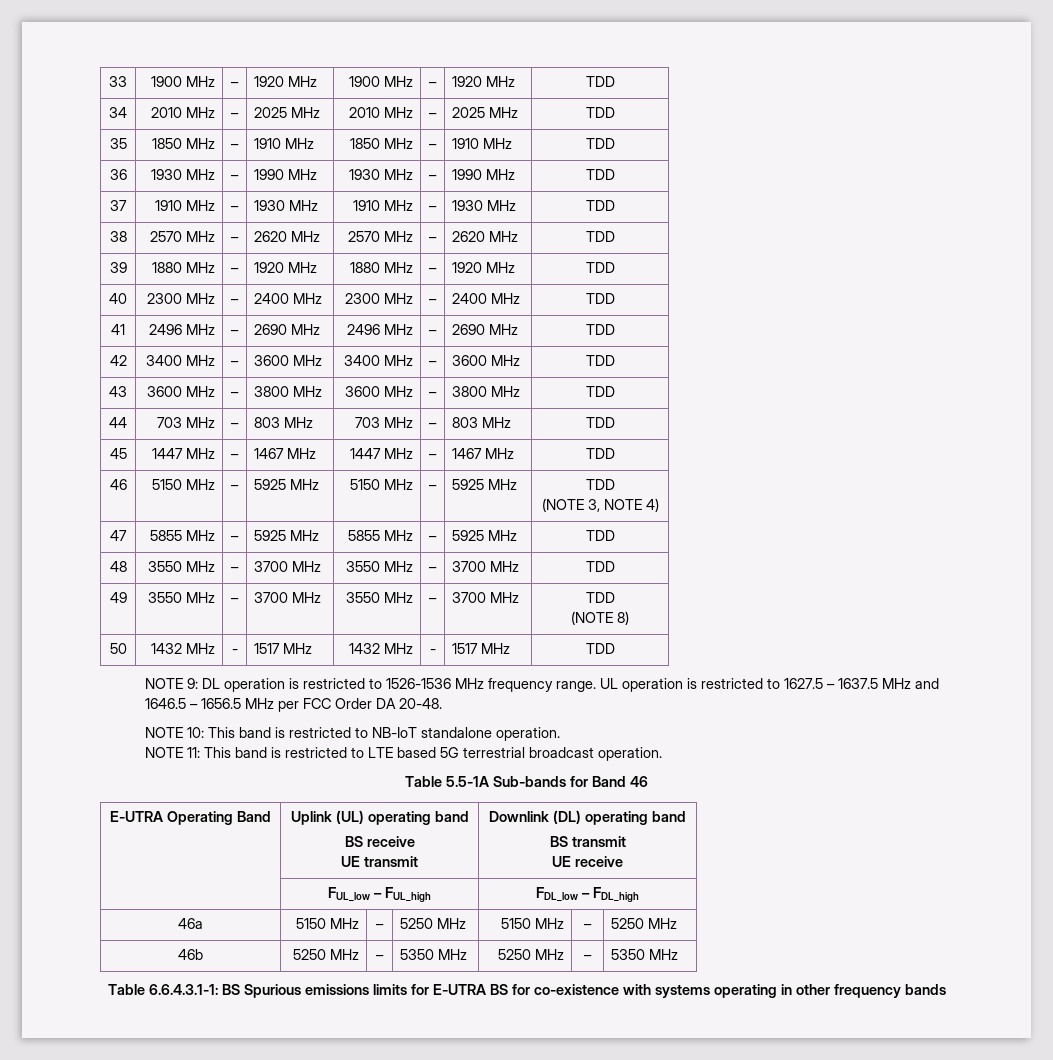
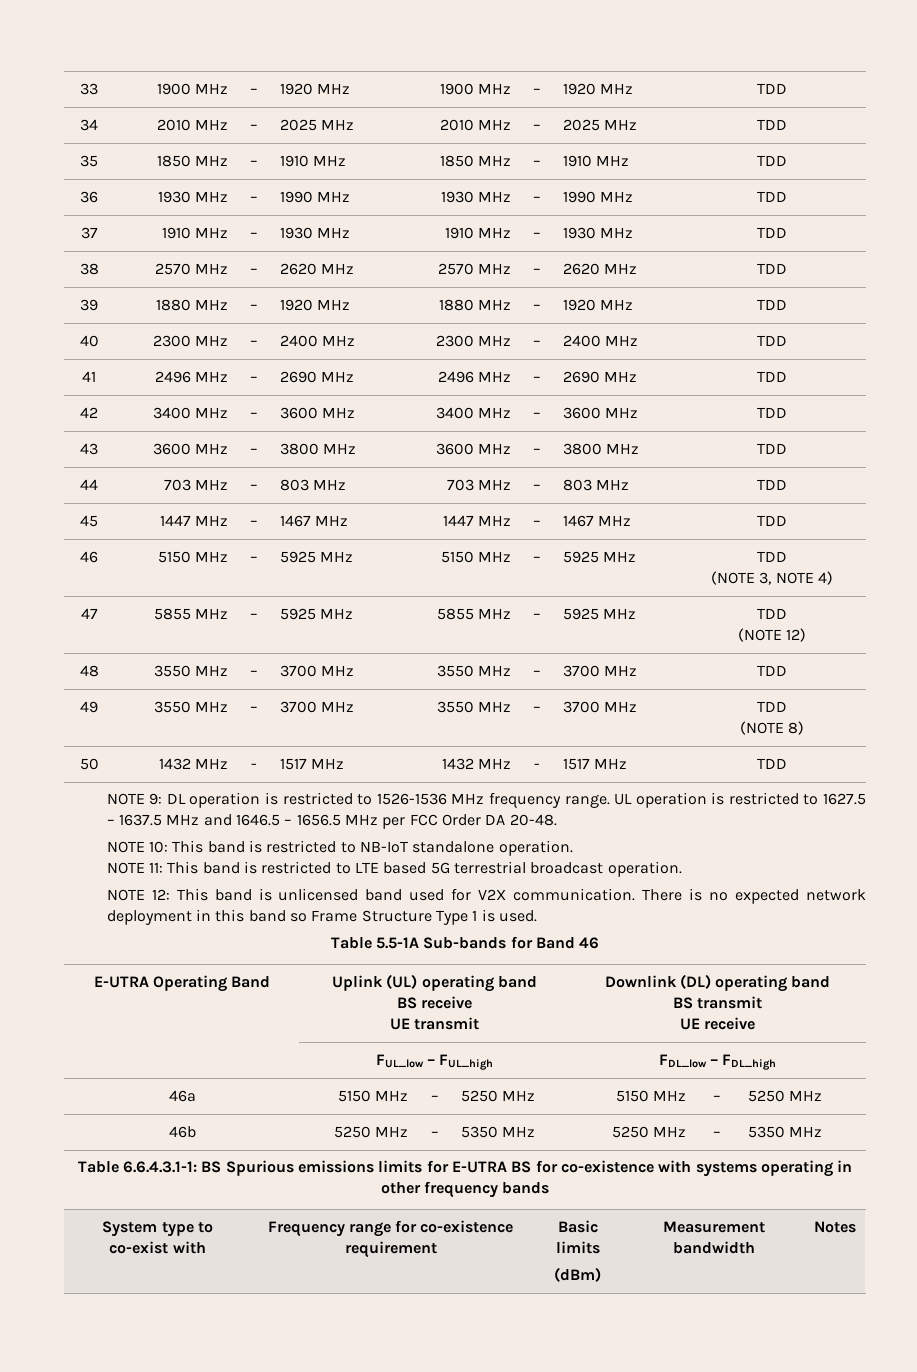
(615, 535) none -> [737,628,807,642] // (NOTE 12)
(662, 754) none -> [106,888,867,904] [106,909,537,925] // NOTE 12: This band is unlicensed band used for V2X communication. There is no expected network deployment in this band so Frame Structure Type 1 is used.
(946, 989) none -> [102,1221,213,1237] [109,1241,206,1254] [267,1220,514,1237] [344,1241,437,1258] [557,1220,598,1233] [555,1241,600,1254] [554,1267,601,1282] [663,1221,765,1233] [673,1241,755,1254] [813,1221,856,1233] // System type to co-exist with | Frequency range for co-existence requirement | Basic limits // (dBm) | Measurement bandwidth | Notes

